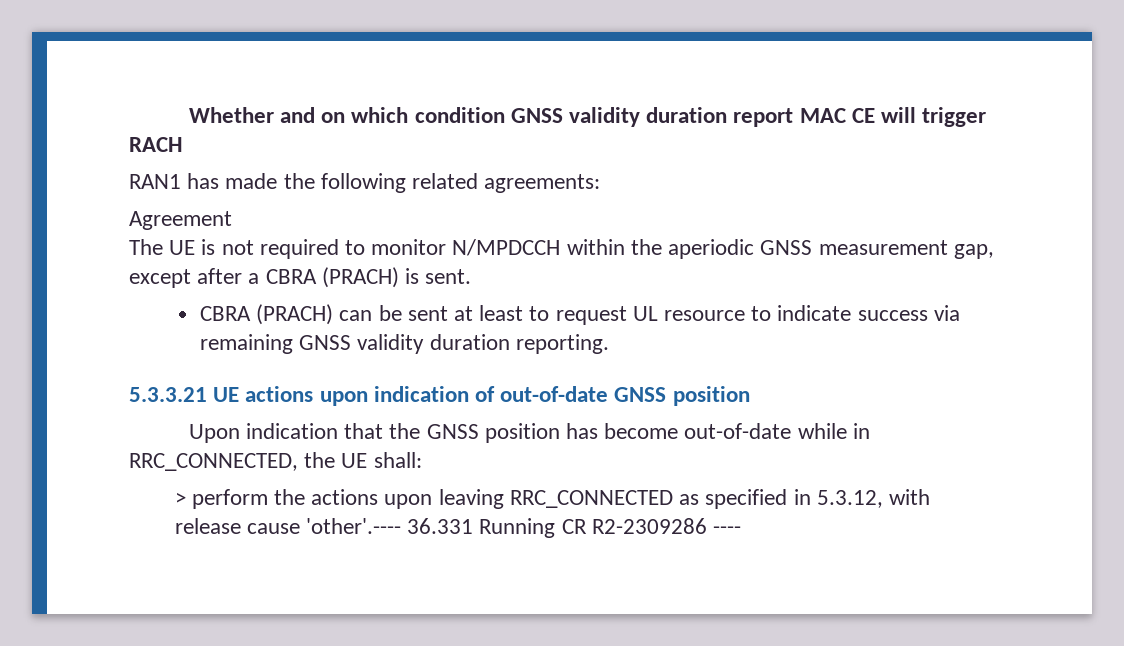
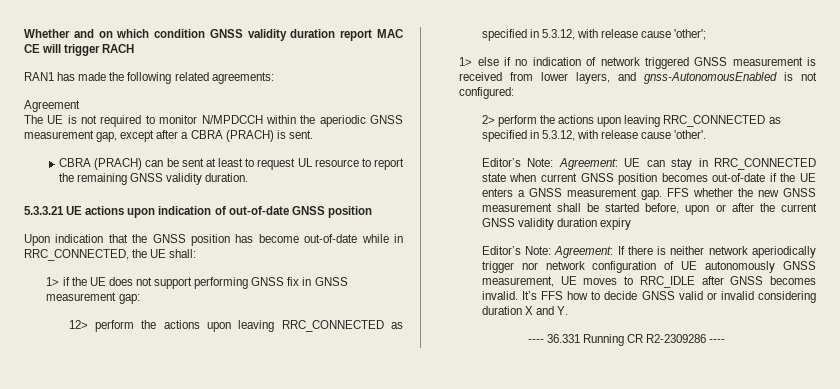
[777,305,960,321] indicate success via -> [374,158,405,170] [59,173,75,182] report the
[429,334,609,354] duration reporting. -> [205,173,249,182] duration.
[174,492,186,505] > -> [46,277,348,289] [46,292,140,304] [68,320,88,329] 1> if the UE does not support performing GNSS fix in GNSS measurement gap: // 12>
[306,518,402,534] 'other'.---- -> [674,29,707,40] [459,57,816,69] [459,72,817,84] [459,87,515,99] [481,115,781,127] [481,130,707,142] [481,158,816,170] [481,173,816,185] [481,188,816,200] [481,203,817,215] [481,218,632,230] [481,246,816,258] [481,261,816,273] [481,276,816,288] [481,291,816,303] [481,306,569,315] [527,339,544,343] 'other'; // 1> else if no indication of network triggered GNSS measurement is received from lower layers, and gnss-AutonomousEnabled is not configured: // 2> perform the actions upon leaving RRC_CONNECTED as specified in 5.3.12, with release cause 'other'. // Editor’s Note: Agreement: UE can stay in RRC_CONNECTED state when current GNSS position becomes out-of-date if the UE enters a GNSS measurement gap. FFS whether the new GNSS measurement shall be started before, upon or after the current GNSS validity duration expiry // Editor’s Note: Agreement: If there is neither network aperiodically trigger nor network configuration of UE autonomously GNSS measurement, UE moves to RRC_IDLE after GNSS becomes invalid. It’s FFS how to decide GNSS valid or invalid considering duration X and Y. // ----

